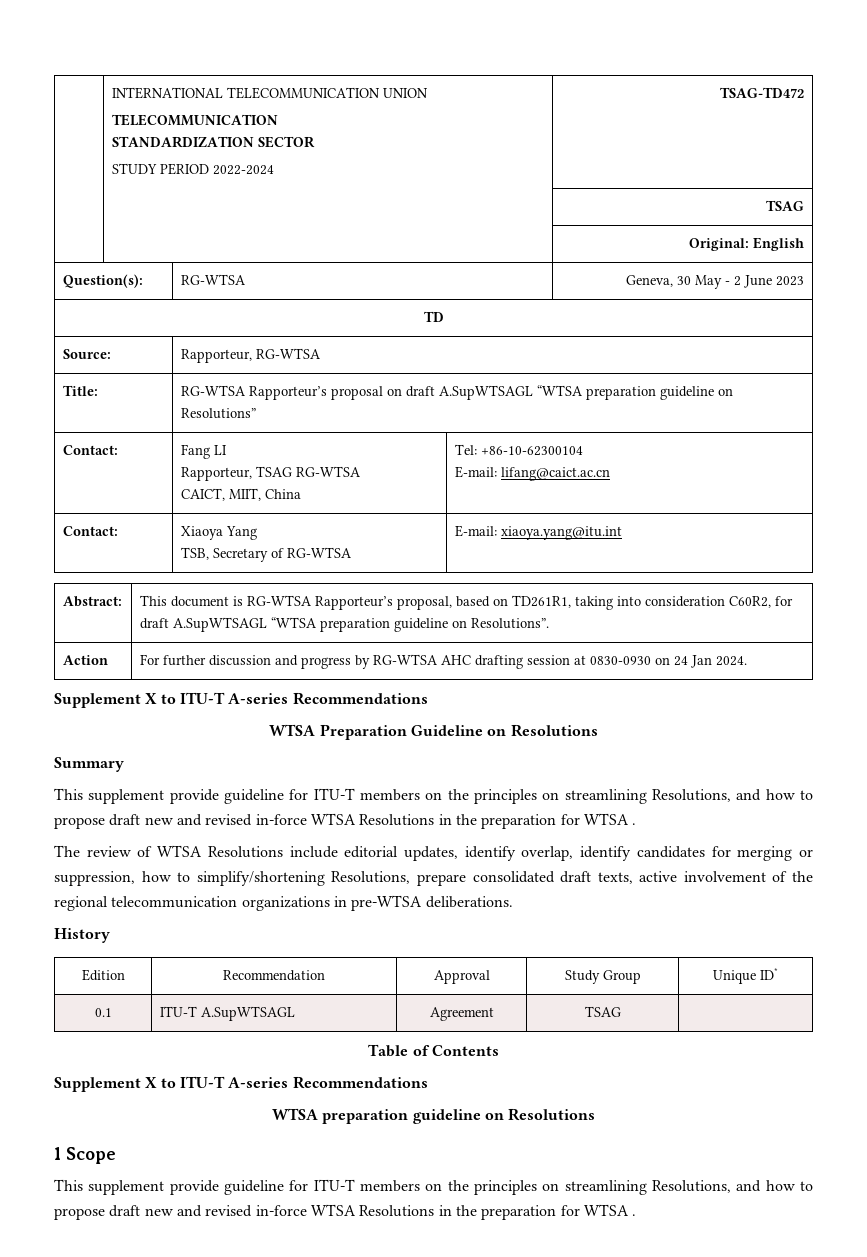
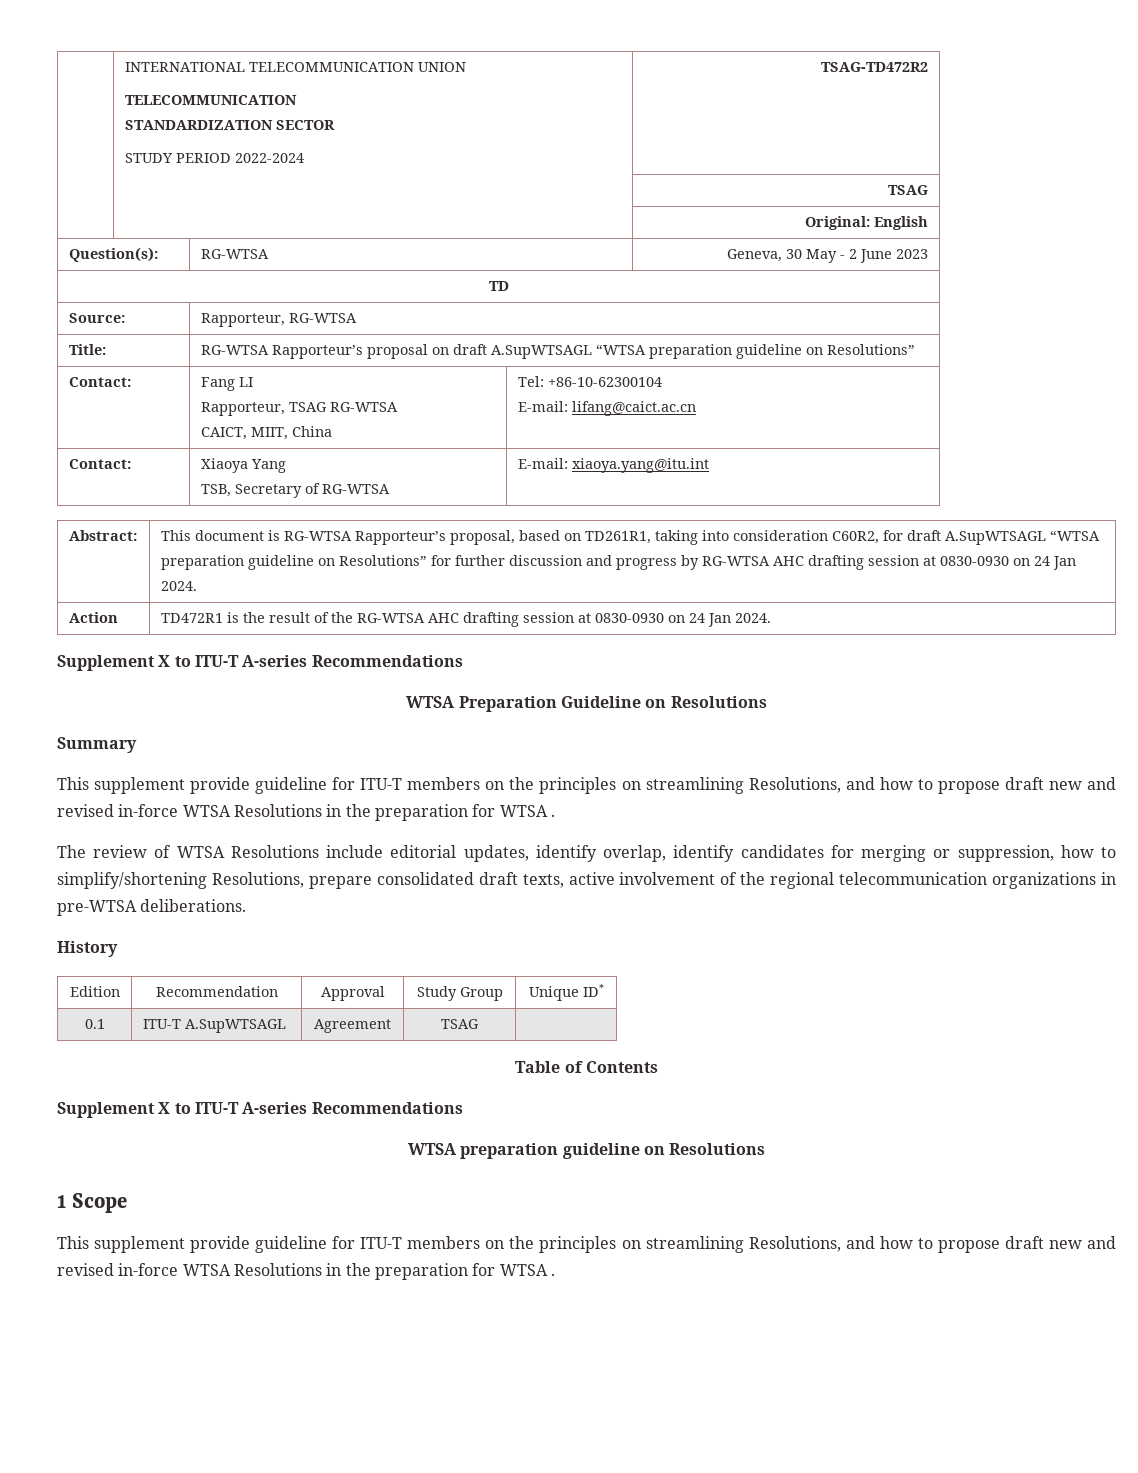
[720,87,805,98] TSAG-TD472 -> [821,62,929,72] TSAG-TD472R2
[470,618,549,629] [62,655,108,665] [139,654,160,665] Resolutions”. // Action | For -> [338,555,451,566] Resolutions” for
(747, 661) none -> [68,612,118,623] [160,612,771,627] // Action | TD472R1 is the result of the RG-WTSA AHC drafting session at 0830-0930 on 24 Jan 2024.

